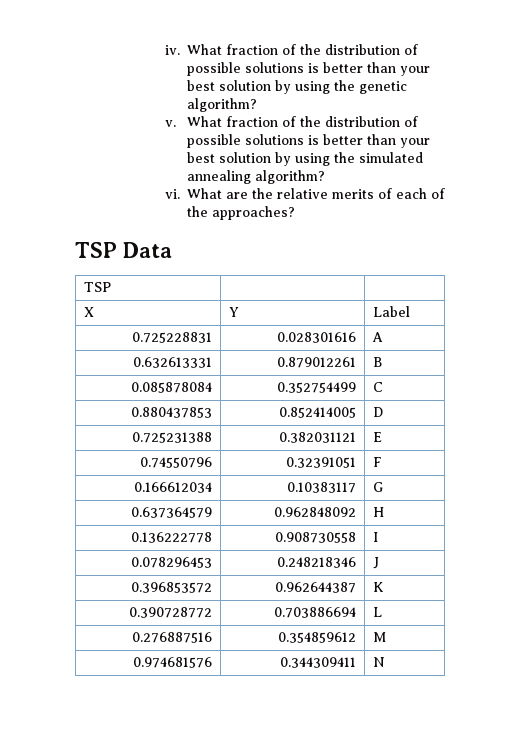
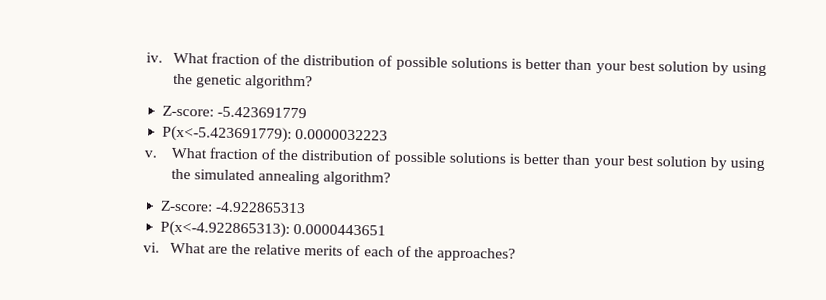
(258, 105) none -> [161,105,308,119] [161,125,389,143] // Z-score: -5.423691779 // P(x<-5.423691779): 0.0000032223
(326, 177) none -> [159,200,307,214] [159,220,387,238] // Z-score: -4.922865313 // P(x<-4.922865313): 0.0000443651
[75,242,172,258] [84,282,112,292] [84,307,95,317] [229,307,240,317] [373,306,411,317] [131,332,212,343] [276,332,356,343] [372,332,384,342] [132,357,212,368] [276,357,356,368] [373,357,383,367] [130,382,212,393] [276,382,356,393] [373,382,384,392] [130,407,212,418] [278,407,356,418] [373,407,384,417] [131,432,212,443] [278,432,356,443] [373,432,383,442] [139,457,212,468] [285,457,356,468] [373,457,383,467] [133,482,212,493] [286,482,356,493] [373,482,384,492] [130,507,212,518] [273,507,356,517] [373,507,385,517] [130,532,212,543] [274,532,356,543] [373,532,379,542] [130,557,212,568] [276,557,356,568] [373,557,380,569] [130,582,212,593] [274,582,356,593] [373,582,385,592] [128,607,212,618] [273,607,356,618] [373,607,383,617] [131,632,212,643] [277,632,356,643] [373,632,387,642] [132,657,212,668] [279,657,356,668] [373,657,386,667] // TSP Data // TSP | | // X | Y | Label // 0.725228831 | 0.028301616 | A // 0.632613331 | 0.879012261 | B // 0.085878084 | 0.352754499 | C // 0.880437853 | 0.852414005 | D // 0.725231388 | 0.382031121 | E // 0.74550796 | 0.32391051 | F // 0.166612034 | 0.10383117 | G // 0.637364579 | 0.962848092 | H // 0.136222778 | 0.908730558 | I // 0.078296453 | 0.248218346 | J // 0.396853572 | 0.962644387 | K // 0.390728772 | 0.703886694 | L // 0.276887516 | 0.354859612 | M // 0.974681576 | 0.344309411 | N -> (517, 254) none

